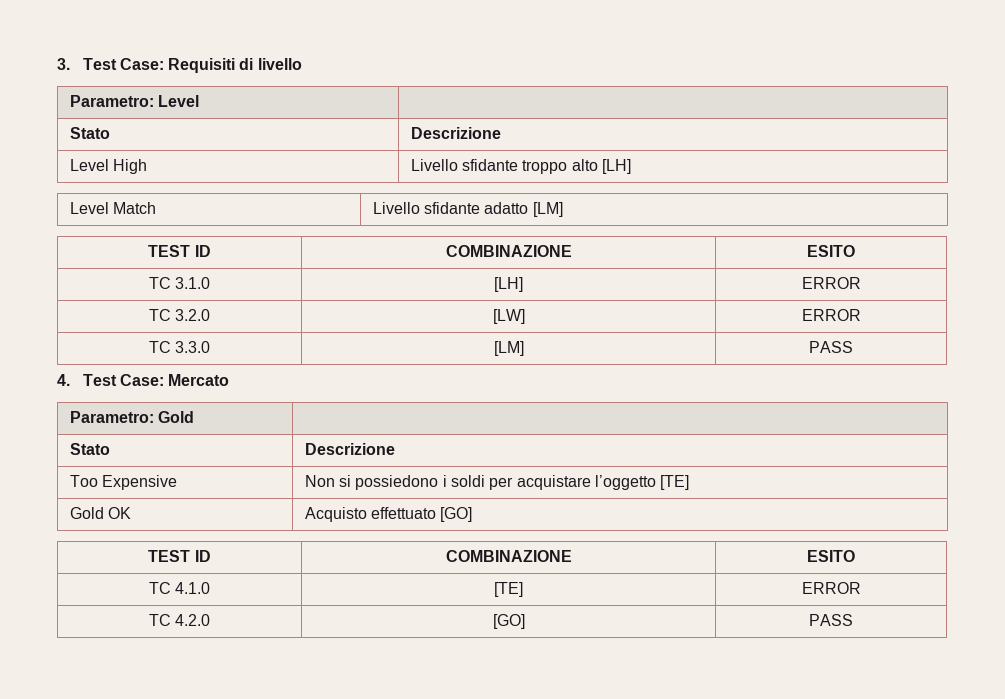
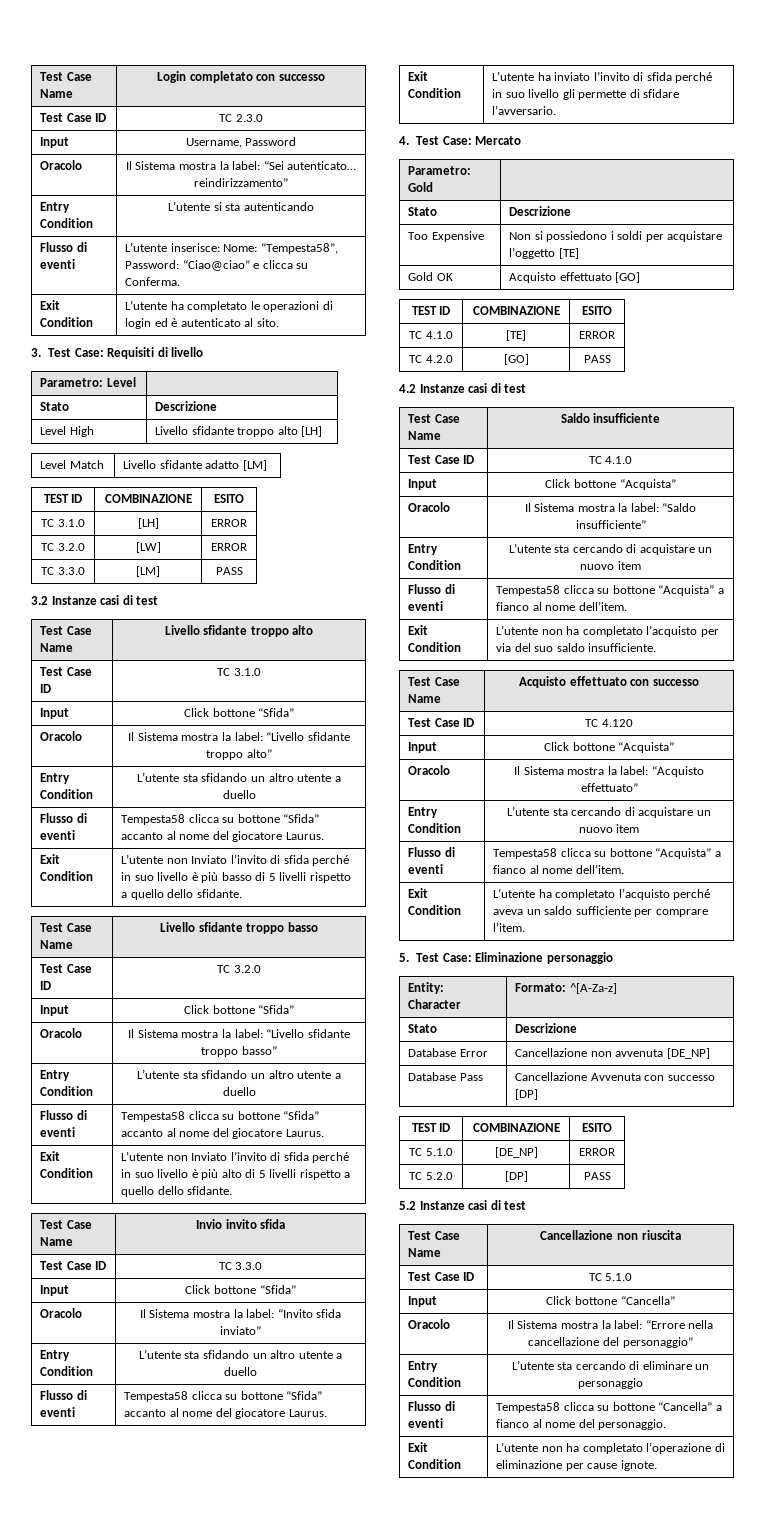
(57, 64) none -> [40,72,92,81] [40,89,74,98] [157,71,325,83] [40,113,107,122] [219,114,263,122] [40,137,70,148] [185,137,297,148] [40,160,83,170] [125,161,357,170] [194,178,288,187] [40,202,71,213] [40,218,94,228] [168,201,314,211] [40,242,87,252] [40,259,76,269] [125,242,338,254] [125,260,309,271] [125,277,181,286] [40,300,61,310] [40,317,94,327] [125,300,333,312] [125,318,279,329] Test Case Name | Login completato con successo // Test Case ID | TC 2.3.0 // Input | Username, Password // Oracolo | Il Sistema mostra la label: “Sei autenticato… reindirizzamento” // Entry Condition | L’utente si sta autenticando // Flusso di eventi | L’utente inserisce: Nome: “Tempesta58”, Password: “Ciao@ciao” e clicca su Conferma. // Exit Condition | L’utente ha completato le operazioni di login ed è autenticato al sito. //
(853, 347) none -> [31,595,159,605] [40,626,92,635] [40,643,74,652] [164,625,314,637] [40,667,92,676] [40,684,52,693] [217,668,261,676] [40,708,70,719] [183,708,295,717] [40,731,83,741] [128,732,350,741] [206,749,272,760] [40,773,71,784] [40,789,94,799] [137,772,341,782] [222,790,256,799] [40,813,87,823] [40,830,76,840] [121,814,320,825] [121,831,324,842] [40,854,61,864] [40,871,94,881] [121,854,350,866] [121,872,351,883] [121,889,242,900] [40,923,92,932] [40,940,74,949] [160,922,318,934] [40,964,92,973] [40,981,52,990] [217,965,261,973] [40,1005,70,1016] [183,1005,295,1014] [40,1028,83,1038] [128,1029,350,1038] [201,1046,277,1057] [40,1070,71,1081] [40,1086,94,1096] [137,1069,341,1079] [222,1087,256,1096] [40,1110,87,1120] [40,1127,76,1137] [121,1111,320,1122] [121,1128,324,1139] [40,1151,61,1161] [40,1168,94,1178] [121,1151,350,1163] [121,1169,351,1180] [121,1186,233,1197] [40,1220,92,1229] [40,1237,74,1246] [195,1219,286,1229] [40,1261,107,1270] [218,1262,263,1270] [40,1285,70,1296] [185,1285,296,1294] [40,1308,83,1318] [139,1309,342,1318] [220,1326,261,1335] [40,1350,71,1361] [40,1366,94,1376] [138,1349,343,1359] [224,1367,257,1376] [40,1390,87,1400] [40,1407,76,1417] [124,1391,323,1402] [124,1408,327,1419] [408,71,429,81] [408,88,462,98] [492,71,713,83] [492,89,680,100] [492,105,557,115] // 3.2 Instanze casi di test // Test Case Name | Livello sfidante troppo alto // Test Case ID | TC 3.1.0 // Input | Click bottone “Sfida” // Oracolo | Il Sistema mostra la label: “Livello sfidante troppo alto” // Entry Condition | L’utente sta sfidando un altro utente a duello // Flusso di eventi | Tempesta58 clicca su bottone “Sfida” accanto al nome del giocatore Laurus. // Exit Condition | L’utente non Inviato l’invito di sfida perché in suo livello è più basso di 5 livelli rispetto a quello dello sfidante. // Test Case Name | Livello sfidante troppo basso // Test Case ID | TC 3.2.0 // Input | Click bottone “Sfida” // Oracolo | Il Sistema mostra la label: “Livello sfidante troppo basso” // Entry Condition | L’utente sta sfidando un altro utente a duello // Flusso di eventi | Tempesta58 clicca su bottone “Sfida” accanto al nome del giocatore Laurus. // Exit Condition | L’utente non Inviato l’invito di sfida perché in suo livello è più alto di 5 livelli rispetto a quello dello sfidante. // Test Case Name | Invio invito sfida // Test Case ID | TC 3.3.0 // Input | Click bottone “Sfida” // Oracolo | Il Sistema mostra la label: “Invito sfida inviato” // Entry Condition | L’utente sta sfidando un altro utente a duello // Flusso di eventi | Tempesta58 clicca su bottone “Sfida” accanto al nome del giocatore Laurus. // Exit Condition | L’utente ha inviato l’invito di sfida perché in suo livello gli permette di sfidare l’avversario.
(853, 620) none -> [399,383,527,393] [408,414,460,423] [408,431,442,440] [560,413,661,423] [408,455,475,464] [588,456,633,464] [408,479,438,490] [545,479,676,490] [408,502,451,512] [524,503,697,512] [575,520,646,529] [408,544,439,555] [408,560,462,570] [508,543,713,555] [580,561,641,570] [408,584,455,594] [408,601,444,611] [496,585,724,596] [496,601,627,611] [408,625,429,635] [408,642,462,652] [496,625,719,637] [496,643,657,652] [408,677,460,686] [408,694,442,703] [519,676,699,688] [408,718,475,727] [585,719,633,727] [408,742,438,753] [543,742,675,753] [408,765,451,775] [514,766,704,777] [580,783,638,792] [408,807,439,818] [408,823,462,833] [507,806,711,818] [578,824,640,833] [408,847,455,857] [408,864,444,874] [493,848,721,859] [493,864,624,874] [408,888,429,898] [408,905,462,915] [493,888,711,900] [493,906,708,917] [493,922,526,932] [399,952,613,964] [408,982,445,994] [408,999,462,1009] [515,983,617,994] [408,1024,438,1033] [515,1023,578,1033] [408,1048,488,1057] [515,1048,710,1059] [408,1072,483,1081] [515,1072,715,1081] [515,1089,539,1100] [411,1123,451,1132] [472,1123,560,1132] [582,1123,612,1132] [409,1148,453,1156] [494,1147,538,1158] [579,1148,615,1156] [409,1172,453,1180] [504,1171,528,1182] [583,1172,611,1180] [399,1200,527,1210] [408,1231,460,1240] [408,1248,442,1257] [540,1230,681,1240] [408,1272,475,1281] [588,1273,633,1281] [408,1296,438,1307] [546,1296,675,1305] [408,1319,451,1329] [507,1320,714,1329] [528,1337,693,1348] [408,1361,439,1372] [408,1377,462,1387] [511,1360,710,1370] [578,1378,643,1389] [408,1401,455,1411] [408,1418,444,1428] [496,1402,722,1413] [496,1419,667,1430] [408,1442,429,1452] [408,1459,462,1469] [496,1442,725,1454] [496,1460,657,1471] // 4.2 Instanze casi di test // Test Case Name | Saldo insufficiente // Test Case ID | TC 4.1.0 // Input | Click bottone “Acquista” // Oracolo | Il Sistema mostra la label: “Saldo insufficiente” // Entry Condition | L’utente sta cercando di acquistare un nuovo item // Flusso di eventi | Tempesta58 clicca su bottone “Acquista” a fianco al nome dell’item. // Exit Condition | L’utente non ha completato l’acquisto per via del suo saldo insufficiente. // Test Case Name | Acquisto effettuato con successo // Test Case ID | TC 4.120 // Input | Click bottone “Acquista” // Oracolo | Il Sistema mostra la label: “Acquisto effettuato” // Entry Condition | L’utente sta cercando di acquistare un nuovo item // Flusso di eventi | Tempesta58 clicca su bottone “Acquista” a fianco al nome dell’item. // Exit Condition | L’utente ha completato l’acquisto perché aveva un saldo sufficiente per comprare l’item. // 5. Test Case: Eliminazione personaggio // Entity: Character | Formato: ^[A-Za-z] // Stato | Descrizione // Database Error | Cancellazione non avvenuta [DE_NP] // Database Pass | Cancellazione Avvenuta con successo [DP] // TEST ID | COMBINAZIONE | ESITO // TC 5.1.0 | [DE_NP] | ERROR // TC 5.2.0 | [DP] | PASS // 5.2 Instanze casi di test // Test Case Name | Cancellazione non riuscita // Test Case ID | TC 5.1.0 // Input | Click bottone “Cancella” // Oracolo | Il Sistema mostra la label: “Errore nella cancellazione del personaggio” // Entry Condition | L’utente sta cercando di eliminare un personaggio // Flusso di eventi | Tempesta58 clicca su bottone “Cancella” a fianco al nome del personaggio. // Exit Condition | L’utente non ha completato l’operazione di eliminazione per cause ignote.

